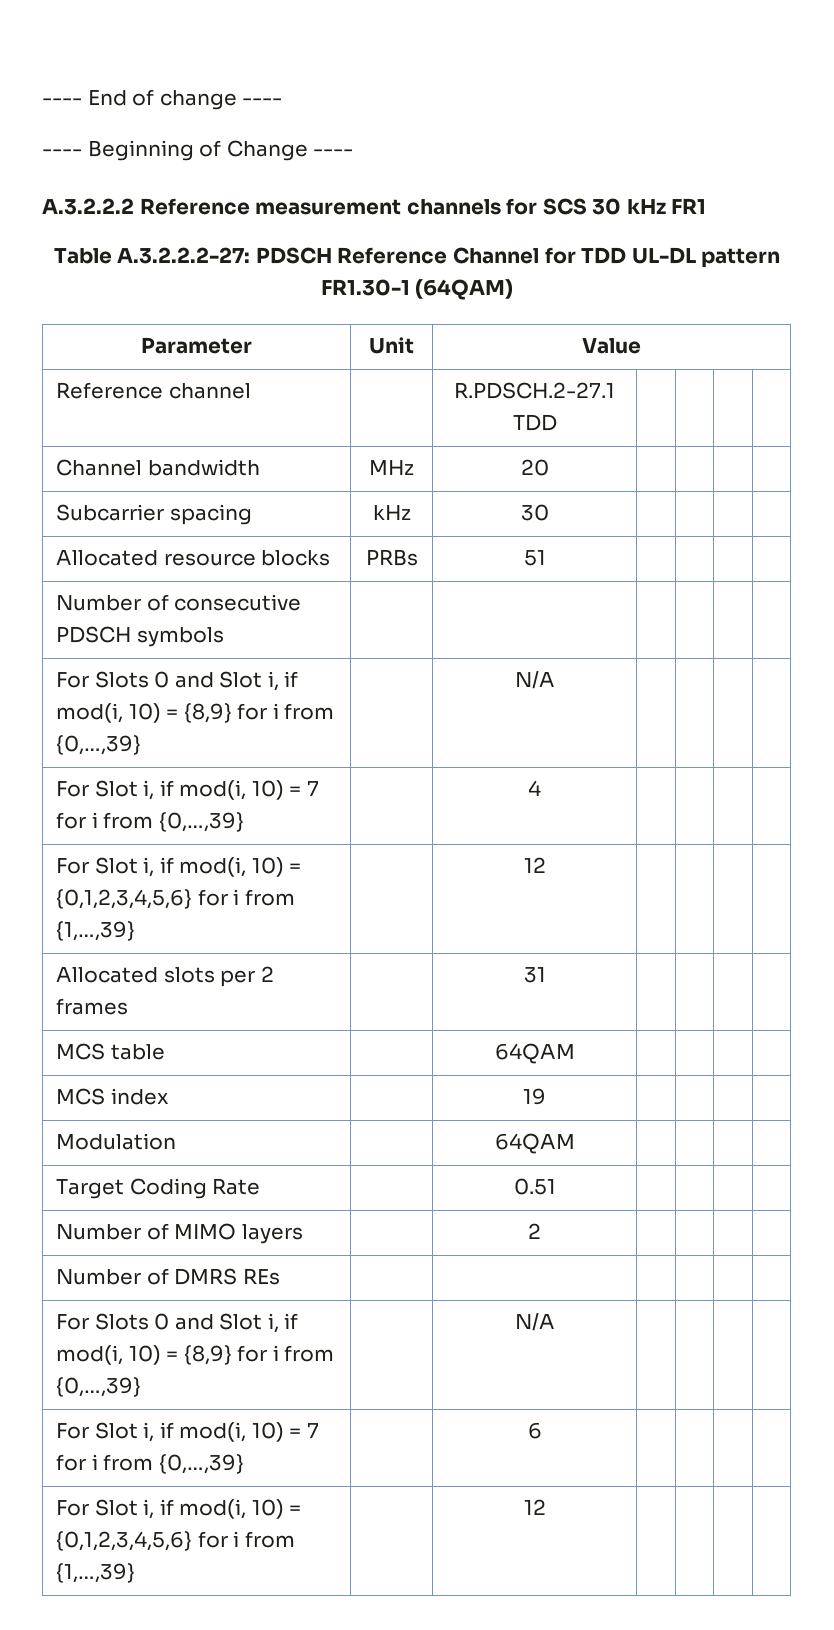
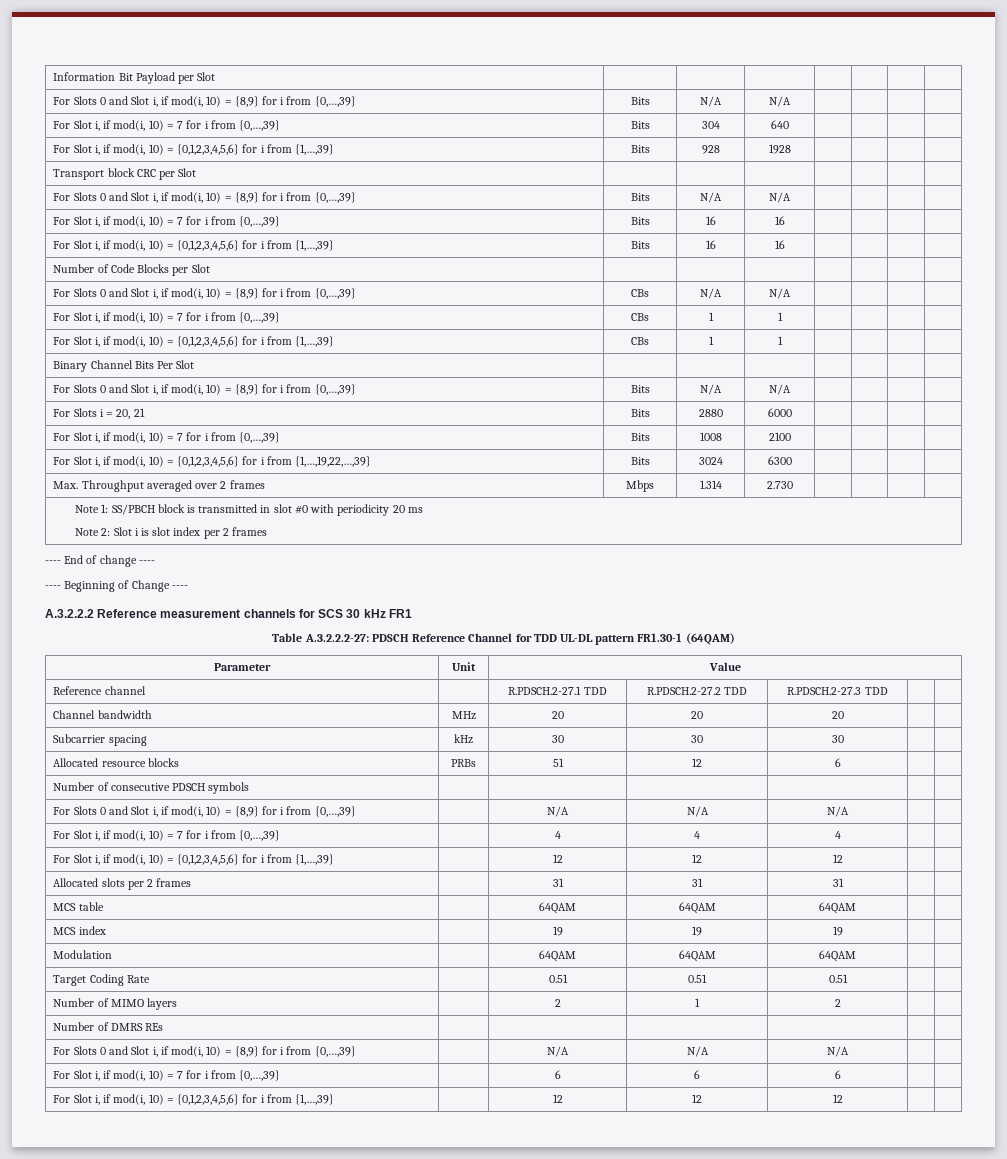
(42, 101) none -> [53,72,216,84] [53,96,356,107] [630,97,650,105] [700,96,722,107] [769,96,791,107] [53,120,280,131] [630,121,650,129] [701,121,720,129] [770,120,789,129] [53,144,334,155] [630,145,650,153] [701,145,720,154] [768,144,791,154] [53,168,197,180] [53,192,356,203] [630,193,650,201] [700,192,722,203] [769,192,791,203] [53,216,280,227] [630,217,650,225] [705,216,716,225] [774,216,785,225] [53,240,334,251] [630,241,650,249] [705,240,716,249] [774,240,785,249] [53,264,210,276] [53,288,356,299] [631,289,649,297] [700,288,722,299] [769,288,791,299] [53,312,280,323] [631,313,649,321] [708,312,714,321] [777,312,783,321] [53,336,334,347] [631,337,649,345] [708,336,714,345] [777,336,783,345] [53,360,195,372] [53,384,356,395] [630,385,650,393] [700,384,722,395] [769,384,791,395] [53,408,145,419] [630,409,650,417] [698,409,723,417] [767,408,792,417] [53,432,280,443] [630,433,650,441] [699,432,722,441] [768,432,791,441] [53,456,371,467] [630,457,650,465] [698,457,723,465] [767,456,792,465] [53,480,265,492] [626,480,654,492] [699,480,722,489] [766,481,793,489] [75,504,423,516] [75,527,268,539] Information Bit Payload per Slot | | | | | | | // For Slots 0 and Slot i, if mod(i, 10) = {8,9} for i from {0,…,39} | Bits | N/A | N/A | | | | // For Slot i, if mod(i, 10) = 7 for i from {0,…,39} | Bits | 304 | 640 | | | | // For Slot i, if mod(i, 10) = {0,1,2,3,4,5,6} for i from {1,…,39} | Bits | 928 | 1928 | | | | // Transport block CRC per Slot | | | | | | | // For Slots 0 and Slot i, if mod(i, 10) = {8,9} for i from {0,…,39} | Bits | N/A | N/A | | | | // For Slot i, if mod(i, 10) = 7 for i from {0,…,39} | Bits | 16 | 16 | | | | // For Slot i, if mod(i, 10) = {0,1,2,3,4,5,6} for i from {1,…,39} | Bits | 16 | 16 | | | | // Number of Code Blocks per Slot | | | | | | | // For Slots 0 and Slot i, if mod(i, 10) = {8,9} for i from {0,…,39} | CBs | N/A | N/A | | | | // For Slot i, if mod(i, 10) = 7 for i from {0,…,39} | CBs | 1 | 1 | | | | // For Slot i, if mod(i, 10) = {0,1,2,3,4,5,6} for i from {1,…,39} | CBs | 1 | 1 | | | | // Binary Channel Bits Per Slot | | | | | | | // For Slots 0 and Slot i, if mod(i, 10) = {8,9} for i from {0,…,39} | Bits | N/A | N/A | | | | // For Slots i = 20, 21 | Bits | 2880 | 6000 | | | | // For Slot i, if mod(i, 10) = 7 for i from {0,…,39} | Bits | 1008 | 2100 | | | | // For Slot i, if mod(i, 10) = {0,1,2,3,4,5,6} for i from {1,…,19,22,…,39} | Bits | 3024 | 6300 | | | | // Max. Throughput averaged over 2 frames | Mbps | 1.314 | 2.730 | | | | // Note 1: SS/PBCH block is transmitted in slot #0 with periodicity 20 ms // Note 2: Slot i is slot index per 2 frames //
(557, 422) | -> [646,687,748,695] [787,687,888,695] R.PDSCH.2-27.2 TDD | R.PDSCH.2-27.3 TDD
(549, 467) | -> [691,711,703,719] [831,711,844,719] 20 | 20
(549, 512) | -> [691,735,703,743] [831,735,844,743] 30 | 30
(546, 558) | -> [692,758,702,767] [834,758,841,767] 12 | 6
(555, 680) | -> [686,806,709,817] [827,806,849,817] N/A | N/A
(541, 788) | -> [694,831,700,839] [834,831,841,839] 4 | 4
(546, 865) | -> [692,854,702,863] [832,854,843,863] 12 | 12
(546, 975) | -> [692,878,703,887] [832,878,844,887] 31 | 31
(575, 1053) | -> [678,902,716,914] [819,902,856,914] 64QAM | 64QAM
(546, 1096) | -> [692,926,702,936] [832,926,843,936] 19 | 19
(575, 1143) | -> [678,950,716,962] [819,950,856,962] 64QAM | 64QAM
(556, 1186) | -> [688,974,707,983] [828,974,848,983] 0.51 | 0.51
(541, 1231) | -> [695,998,700,1007] [834,999,841,1007] 1 | 2
(555, 1322) | -> [686,1046,709,1057] [827,1046,849,1057] N/A | N/A
(542, 1430) | -> [694,1070,700,1079] [834,1070,841,1079] 6 | 6
(546, 1507) | -> [692,1094,702,1103] [832,1094,843,1103] 12 | 12

